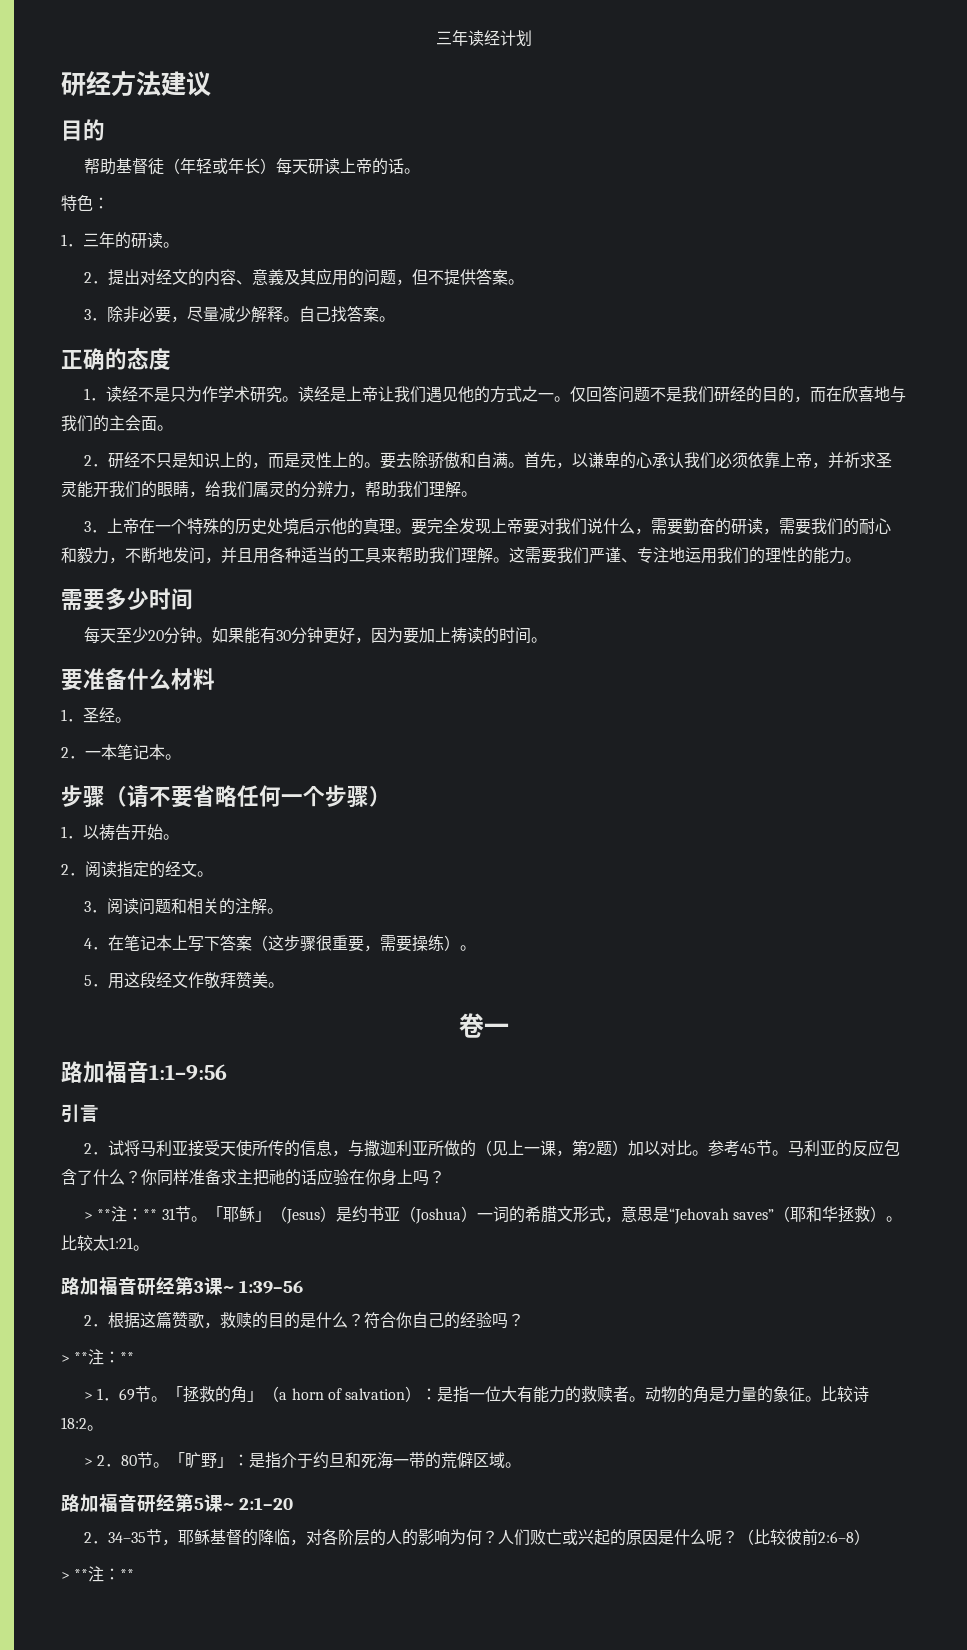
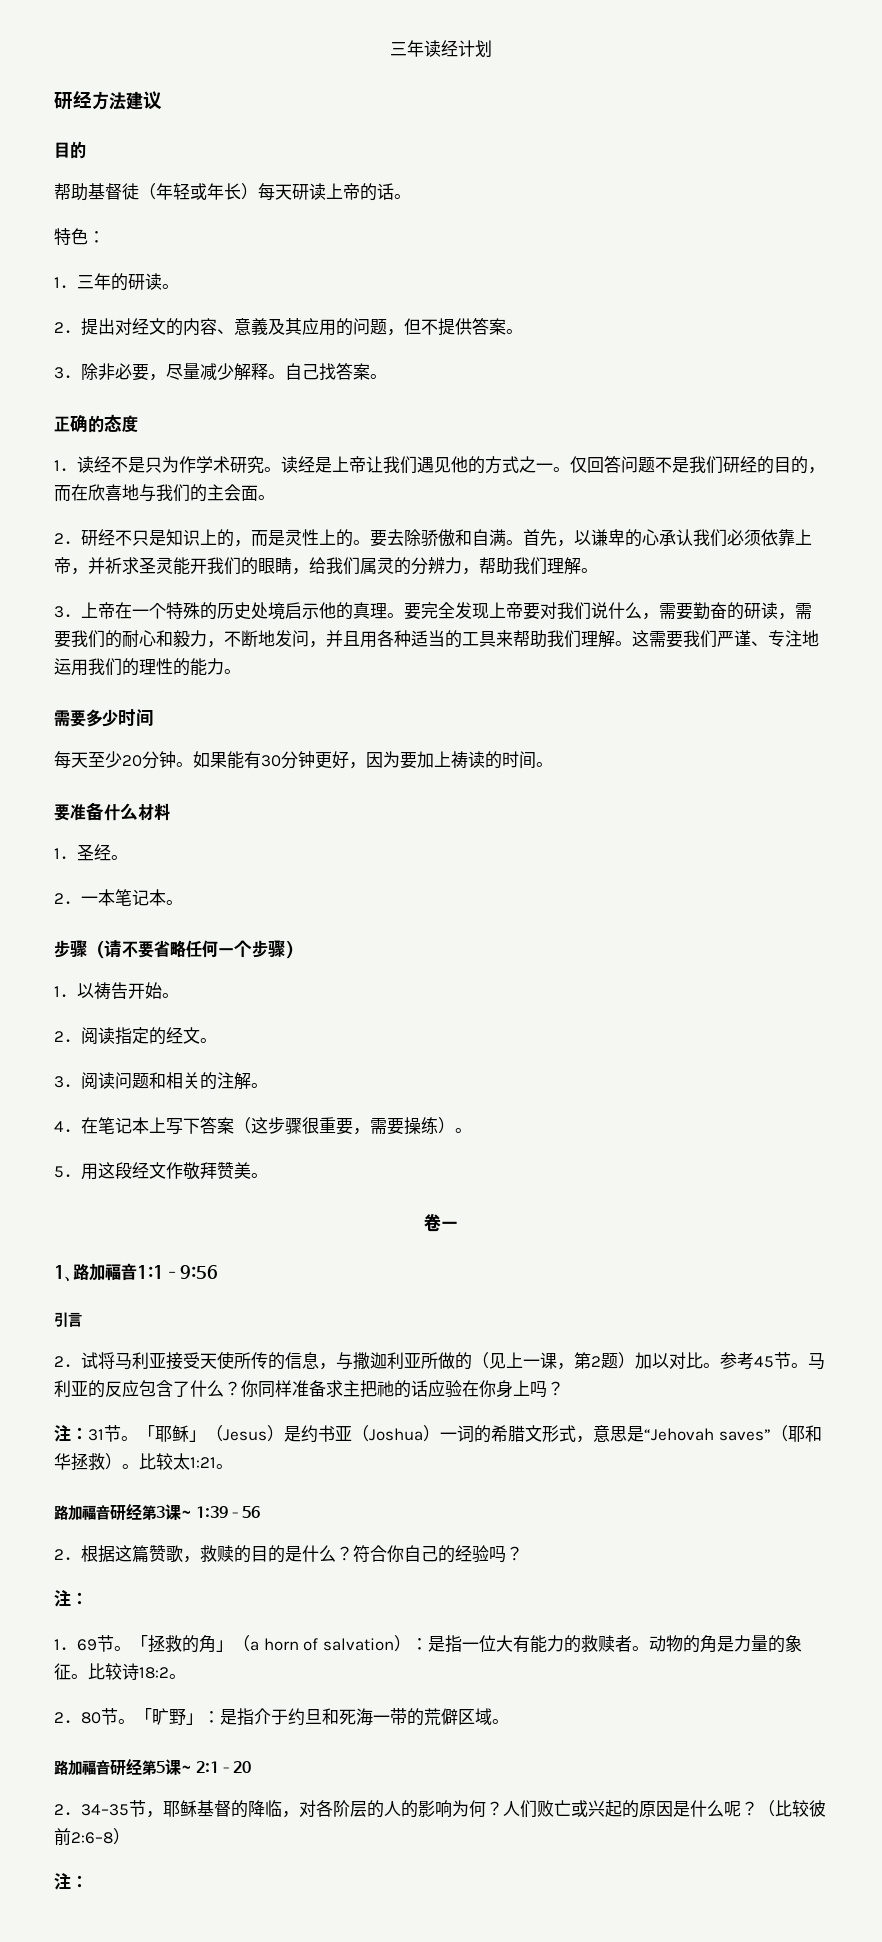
(509, 1029) none -> [54,1265,73,1282] 1、
[83,1206,158,1222] > **注：** -> [54,1425,88,1442] 注：
[61,1349,135,1365] [83,1392,93,1400] > **注：** // > -> [54,1590,88,1607] 注： //
[83,1458,93,1466] > -> (186, 1676) none
[61,1566,135,1582] > **注：** -> [54,1873,88,1890] 注：

